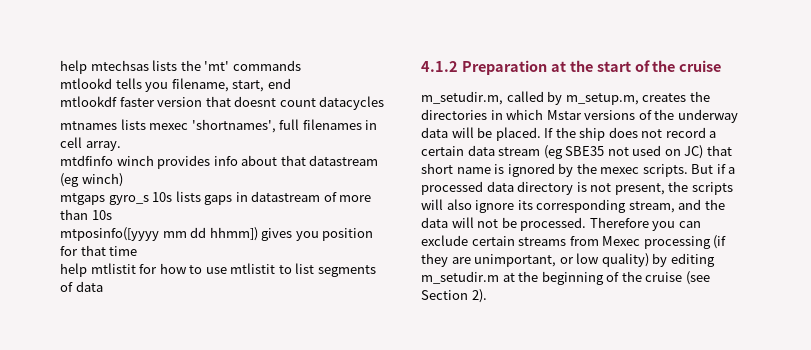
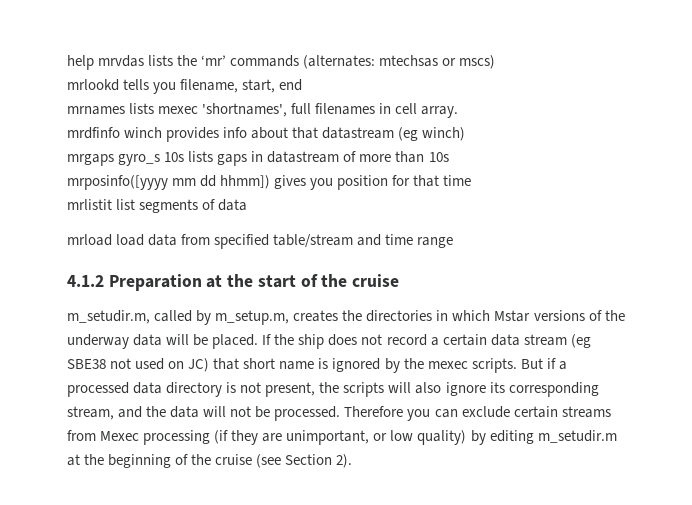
[60,60,149,74] help mtechsas -> [67,55,145,70] help mrvdas
[204,61,230,71] 'mt' -> [201,55,227,66] ‘mr’
[60,78,112,89] // mtlookd -> [303,55,496,69] [67,79,119,91] (alternates: mtechsas or mscs) // mrlookd
[60,96,385,110] [60,121,117,130] mtlookdf faster version that doesnt count datacycles // mtnames -> [67,106,125,115] mrnames
[60,155,113,166] mtdfinfo -> [67,127,120,139] mrdfinfo
[60,193,105,205] mtgaps -> [67,154,114,166] mrgaps
[60,227,159,241] mtposinfo([yyyy -> [67,175,168,190] mrposinfo([yyyy
[60,263,376,277] [60,281,103,292] help mtlistit for how to use mtlistit to list segments of data -> [67,199,248,213] [67,234,454,249] mrlistit list segments of data // mrload load data from specified table/stream and time range
[565,146,605,156] SBE35 -> [67,359,106,369] SBE38

